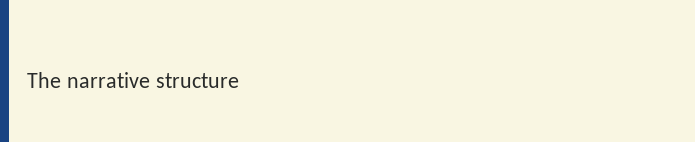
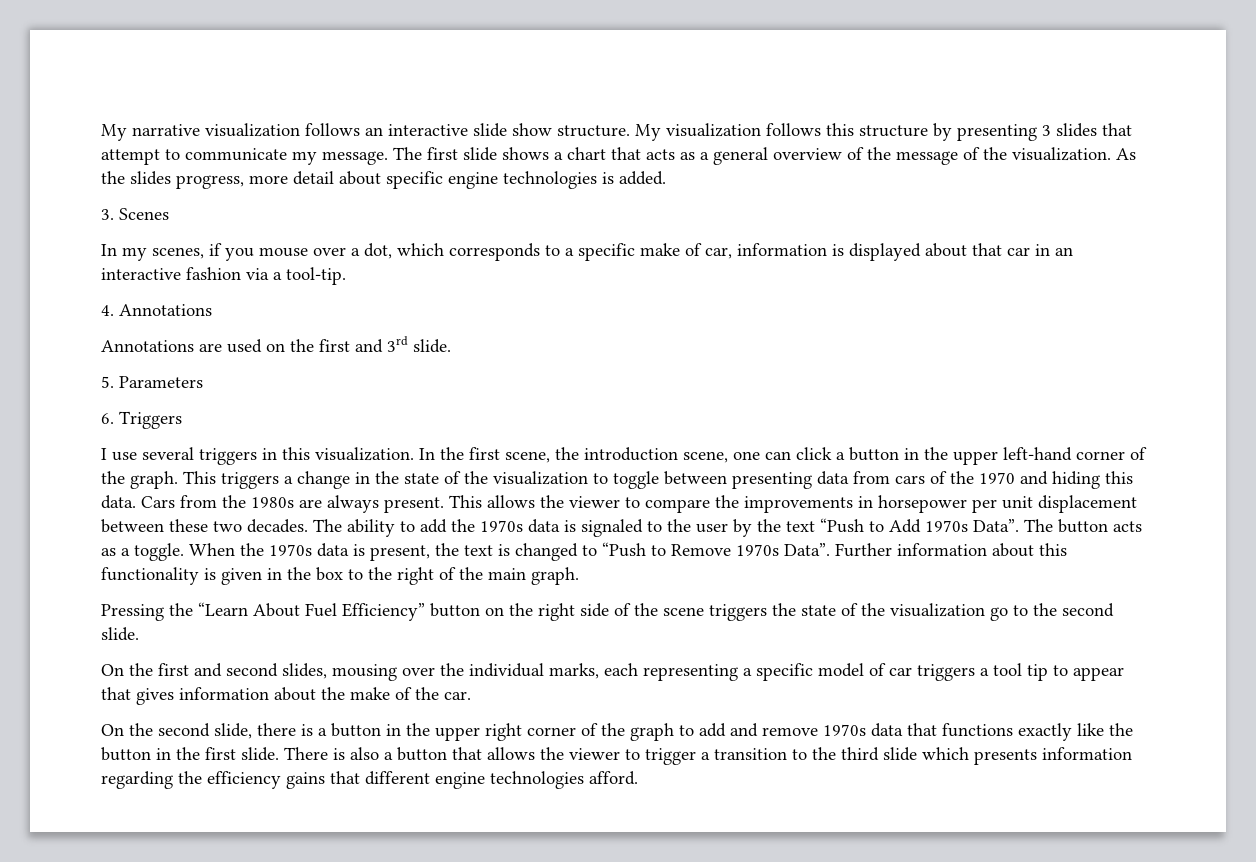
[27,72,239,88] The narrative structure -> [101,123,1132,141] [101,147,1136,165] [101,171,666,189] [101,208,169,220] [101,243,1073,261] [101,267,346,285] [101,304,212,316] [101,336,451,353] [101,376,203,388] [101,411,182,429] [101,447,1147,465] [101,471,1133,489] [101,495,1137,513] [101,518,1142,537] [101,542,1067,561] [101,567,579,585] [101,602,1114,621] [101,627,139,641] [101,663,1124,681] [101,687,471,705] [101,723,1133,741] [101,747,1132,765] [101,771,638,789] My narrative visualization follows an interactive slide show structure. My visualization follows this structure by presenting 3 slides that attempt to communicate my message. The first slide shows a chart that acts as a general overview of the message of the visualization. As the slides progress, more detail about specific engine technologies is added. // 3. Scenes // In my scenes, if you mouse over a dot, which corresponds to a specific make of car, information is displayed about that car in an interactive fashion via a tool-tip. // 4. Annotations // Annotations are used on the first and 3rd slide. // 5. Parameters // 6. Triggers // I use several triggers in this visualization. In the first scene, the introduction scene, one can click a button in the upper left-hand corner of the graph. This triggers a change in the state of the visualization to toggle between presenting data from cars of the 1970 and hiding this data. Cars from the 1980s are always present. This allows the viewer to compare the improvements in horsepower per unit displacement between these two decades. The ability to add the 1970s data is signaled to the user by the text “Push to Add 1970s Data”. The button acts as a toggle. When the 1970s data is present, the text is changed to “Push to Remove 1970s Data”. Further information about this functionality is given in the box to the right of the main graph. // Pressing the “Learn About Fuel Efficiency” button on the right side of the scene triggers the state of the visualization go to the second slide. // On the first and second slides, mousing over the individual marks, each representing a specific model of car triggers a tool tip to appear that gives information about the make of the car. // On the second slide, there is a button in the upper right corner of the graph to add and remove 1970s data that functions exactly like the button in the first slide. There is also a button that allows the viewer to trigger a transition to the third slide which presents information regarding the efficiency gains that different engine technologies afford.

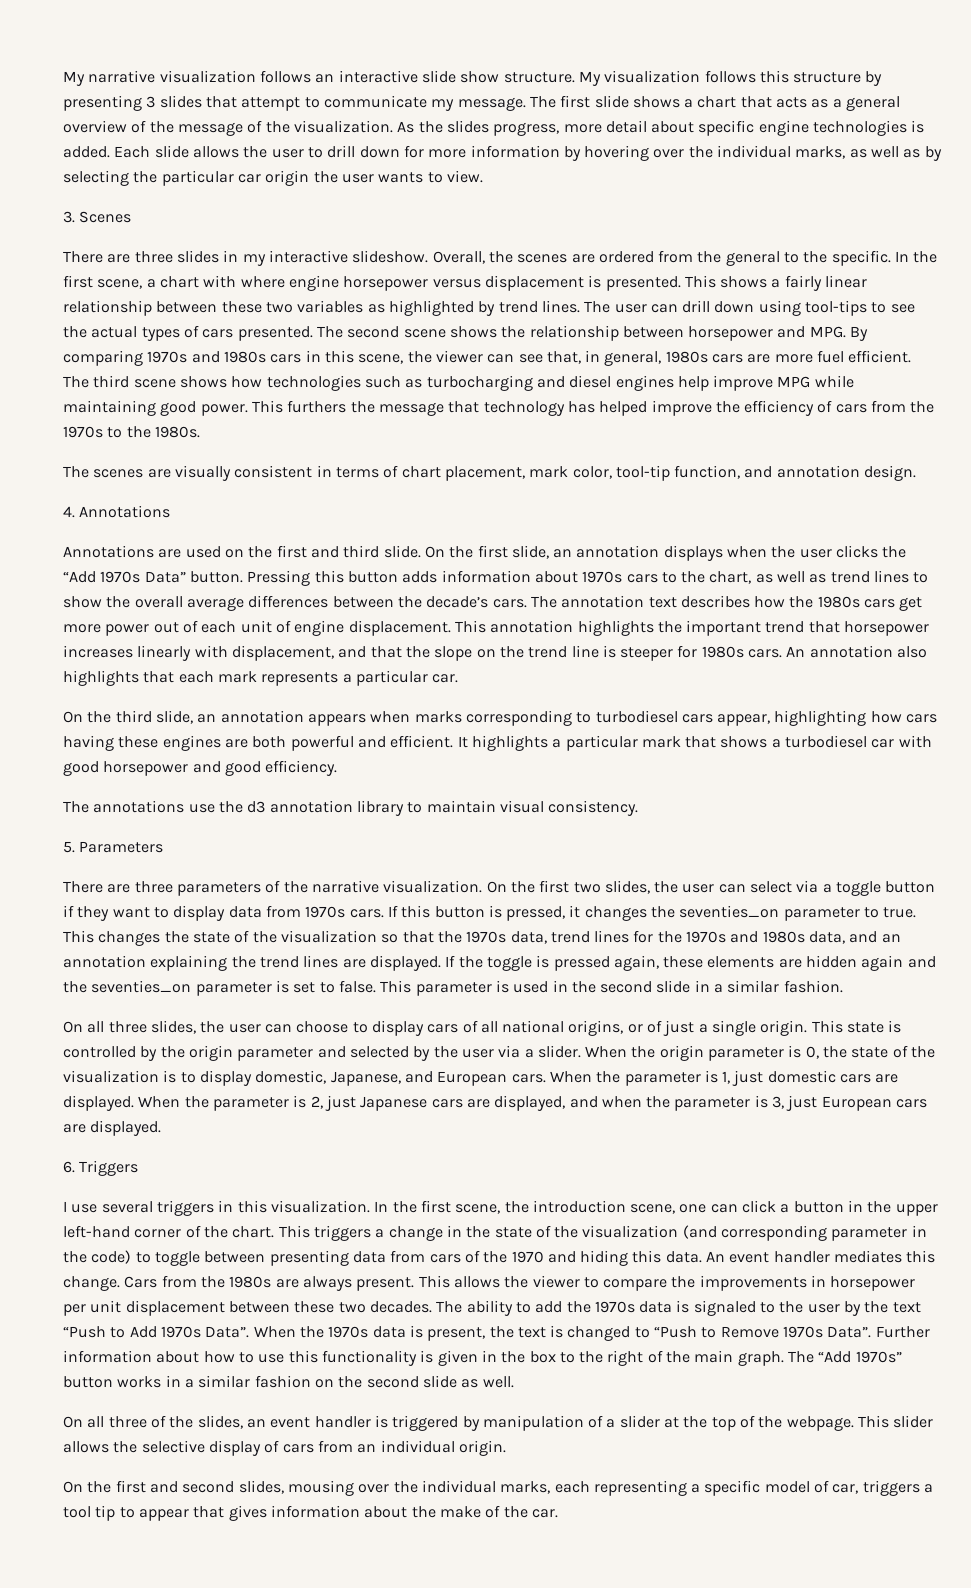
[101,208,169,220] [101,243,1073,261] [101,267,346,285] // 3. Scenes // In my scenes, if you mouse over a dot, which corresponds to a specific make of car, information is displayed about that car in an interactive fashion via a tool-tip. -> [114,145,942,161] [63,170,483,186] [63,211,132,223] [63,250,938,266] [63,275,868,291] [63,300,915,316] [63,325,869,341] [63,350,912,366] [63,375,854,391] [63,400,935,416] [63,426,200,438] [63,465,917,481] Each slide allows the user to drill down for more information by hovering over the individual marks, as well as by selecting the particular car origin the user wants to view. // 3. Scenes // There are three slides in my interactive slideshow. Overall, the scenes are ordered from the general to the specific. In the first scene, a chart with where engine horsepower versus displacement is presented. This shows a fairly linear relationship between these two variables as highlighted by trend lines. The user can drill down using tool-tips to see the actual types of cars presented. The second scene shows the relationship between horsepower and MPG. By comparing 1970s and 1980s cars in this scene, the viewer can see that, in general, 1980s cars are more fuel efficient. The third scene shows how technologies such as turbocharging and diesel engines help improve MPG while maintaining good power. This furthers the message that technology has helped improve the efficiency of cars from the 1970s to the 1980s. // The scenes are visually consistent in terms of chart placement, mark color, tool-tip function, and annotation design.
[387,336,451,353] [101,376,203,388] 3rd slide. // 5. Parameters -> [343,545,907,561] [63,570,929,586] [63,595,923,611] [63,620,930,636] [63,645,928,661] [63,670,459,686] [63,710,938,726] [63,735,932,751] [63,760,338,776] [63,800,639,816] [63,841,164,853] [63,880,936,896] [63,905,917,921] [63,930,901,946] [63,955,936,971] [63,980,843,996] [63,1020,902,1036] [63,1045,936,1061] [63,1070,899,1086] [63,1095,928,1111] [63,1120,162,1136] third slide. On the first slide, an annotation displays when the user clicks the “Add 1970s Data” button. Pressing this button adds information about 1970s cars to the chart, as well as trend lines to show the overall average differences between the decade’s cars. The annotation text describes how the 1980s cars get more power out of each unit of engine displacement. This annotation highlights the important trend that horsepower increases linearly with displacement, and that the slope on the trend line is steeper for 1980s cars. An annotation also highlights that each mark represents a particular car. // On the third slide, an annotation appears when marks corresponding to turbodiesel cars appear, highlighting how cars having these engines are both powerful and efficient. It highlights a particular mark that shows a turbodiesel car with good horsepower and good efficiency. // The annotations use the d3 annotation library to maintain visual consistency. // 5. Parameters // There are three parameters of the narrative visualization. On the first two slides, the user can select via a toggle button if they want to display data from 1970s cars. If this button is pressed, it changes the seventies_on parameter to true. This changes the state of the visualization so that the 1970s data, trend lines for the 1970s and 1980s data, and an annotation explaining the trend lines are displayed. If the toggle is pressed again, these elements are hidden again and the seventies_on parameter is set to false. This parameter is used in the second slide in a similar fashion. // On all three slides, the user can choose to display cars of all national origins, or of just a single origin. This state is controlled by the origin parameter and selected by the user via a slider. When the origin parameter is 0, the state of the visualization is to display domestic, Japanese, and European cars. When the parameter is 1, just domestic cars are displayed. When the parameter is 2, just Japanese cars are displayed, and when the parameter is 3, just European cars are displayed.
[130,471,178,489] graph. -> [232,1226,275,1238] chart.
(588, 478) none -> [682,1225,927,1241] [63,1250,132,1264] (and corresponding parameter in the code)
(136, 502) none -> [706,1250,936,1263] [63,1276,120,1291] An event handler mediates this change.
[1024,519,1142,533] [101,543,184,561] The button acts as a toggle. -> (250, 1332) none
(1034, 550) none -> [203,1351,285,1363] how to use
[101,602,1114,621] [101,627,139,641] // Pressing the “Learn About Fuel Efficiency” button on the right side of the scene triggers the state of the visualization go to the second slide. -> [788,1351,902,1363] [63,1375,514,1388] [63,1415,934,1431] [63,1440,506,1456] The “Add 1970s” button works in a similar fashion on the second slide as well. // On all three of the slides, an event handler is triggered by manipulation of a slider at the top of the webpage. This slider allows the selective display of cars from an individual origin.
[889,667,912,676] car -> [832,1484,859,1494] car,
[101,723,1133,741] [101,747,1132,765] [101,771,638,789] // On the second slide, there is a button in the upper right corner of the graph to add and remove 1970s data that functions exactly like the button in the first slide. There is also a button that allows the viewer to trigger a transition to the third slide which presents information regarding the efficiency gains that different engine technologies afford. -> (558, 1513) none

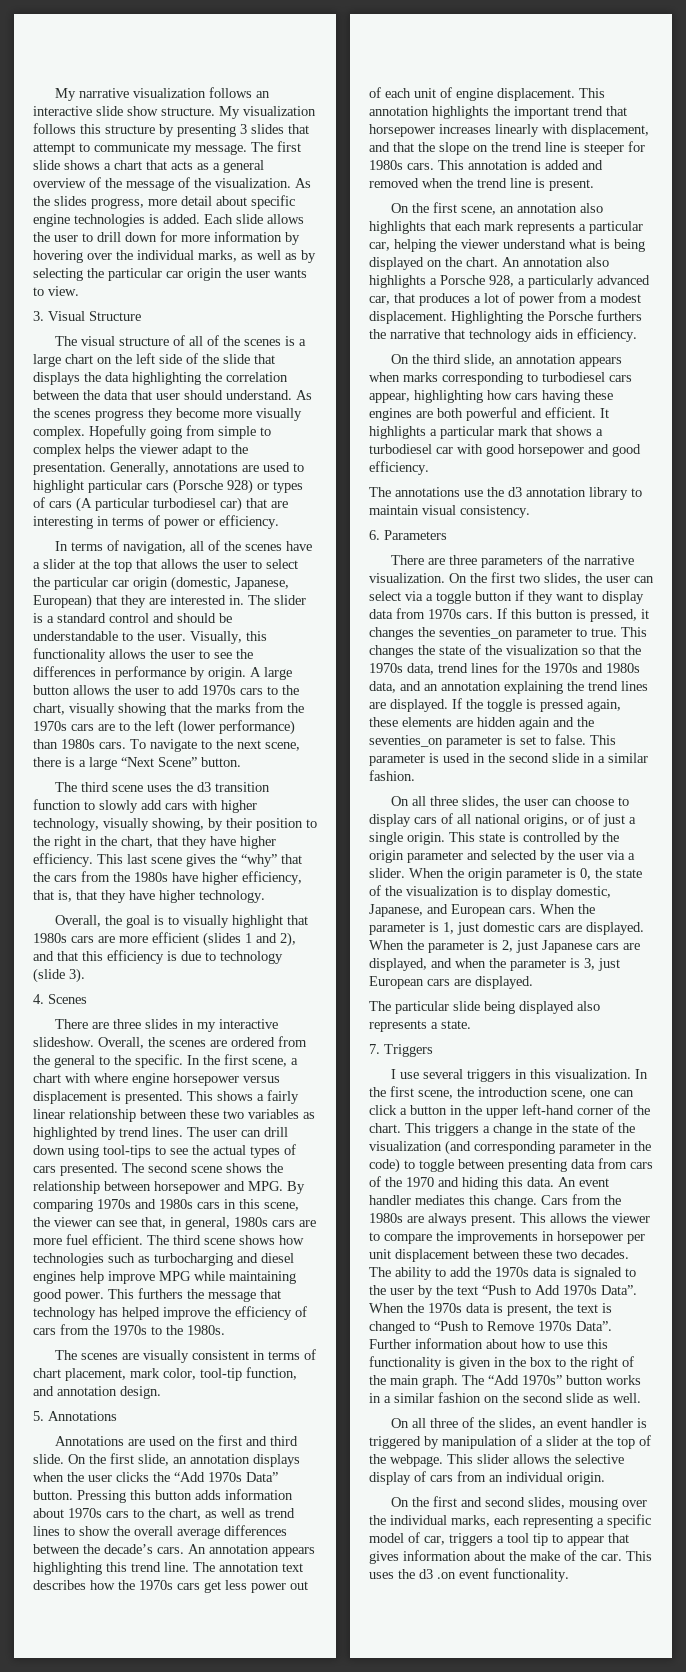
(75, 217) none -> [48,311,141,321] [55,335,307,346] [33,353,275,367] [33,372,288,385] [33,390,312,400] [33,408,302,421] [33,425,271,439] [33,444,248,457] [33,462,304,475] [33,479,303,494] [33,497,288,512] [33,515,279,529] [55,540,313,554] [33,559,298,572] [33,576,289,591] [33,594,306,609] [33,613,232,623] [33,631,267,644] [33,648,253,662] [33,666,292,680] [33,685,299,695] [33,702,304,716] [33,720,295,735] [33,739,300,752] [33,757,241,770] [55,782,271,792] [33,799,257,813] [33,818,317,831] [33,836,276,849] [33,853,302,867] [33,871,302,885] [33,890,265,903] [55,915,309,928] [33,932,296,947] [33,950,283,964] [33,968,85,983] [33,994,44,1004] Visual Structure // The visual structure of all of the scenes is a large chart on the left side of the slide that displays the data highlighting the correlation between the data that user should understand. As the scenes progress they become more visually complex. Hopefully going from simple to complex helps the viewer adapt to the presentation. Generally, annotations are used to highlight particular cars (Porsche 928) or types of cars (A particular turbodiesel car) that are interesting in terms of power or efficiency. // In terms of navigation, all of the scenes have a slider at the top that allows the user to select the particular car origin (domestic, Japanese, European) that they are interested in. The slider is a standard control and should be understandable to the user. Visually, this functionality allows the user to see the differences in performance by origin. A large button allows the user to add 1970s cars to the chart, visually showing that the marks from the 1970s cars are to the left (lower performance) than 1980s cars. To navigate to the next scene, there is a large “Next Scene” button. // The third scene uses the d3 transition function to slowly add cars with higher technology, visually showing, by their position to the right in the chart, that they have higher efficiency. This last scene gives the “why” that the cars from the 1980s have higher efficiency, that is, that they have higher technology. // Overall, the goal is to visually highlight that 1980s cars are more efficient (slides 1 and 2), and that this efficiency is due to technology (slide 3). // 4.
[63,506,75,518] 4. -> [33,1411,44,1421] 5.
(527, 603) none -> [188,1544,315,1557] [33,1562,189,1575] An annotation appears highlighting this trend line.
[817,596,860,608] 1980s -> [139,1580,173,1590] 1970s
[63,624,101,633] more -> [225,1580,247,1590] less
[786,646,806,657] An -> [438,160,603,170] [369,178,594,191] [391,202,515,215] This annotation is added and removed when the trend line is present. // On the first scene, an
[432,674,459,683] car. -> [369,239,645,252] [369,257,609,270] [369,275,650,288] [369,292,641,306] [369,310,642,324] [369,328,637,342] car, helping the viewer understand what is being displayed on the chart. An annotation also highlights a Porsche 928, a particularly advanced car, that produces a lot of power from a modest displacement. Highlighting the Porsche furthers the narrative that technology aids in efficiency.
[63,841,75,853] 5. -> [369,530,380,540] 6.
[63,1161,75,1173] 6. -> [369,1001,600,1014] [369,1020,471,1032] [369,1044,380,1054] The particular slide being displayed also represents a state. // 7.
(558, 1513) none -> [626,1551,652,1561] [369,1568,569,1582] This uses the d3 .on event functionality.

